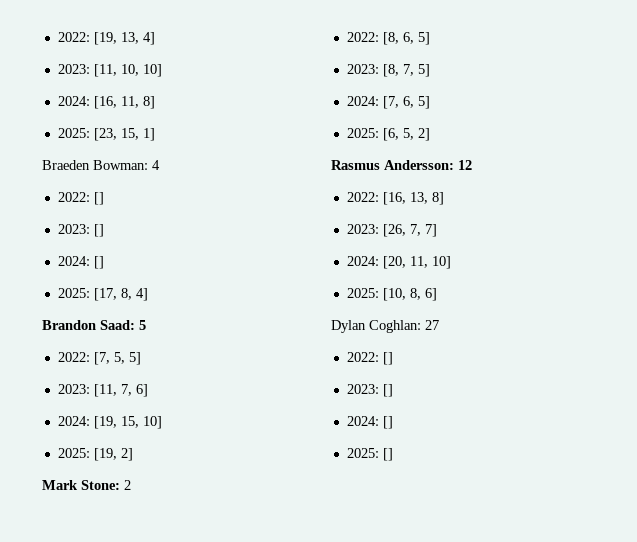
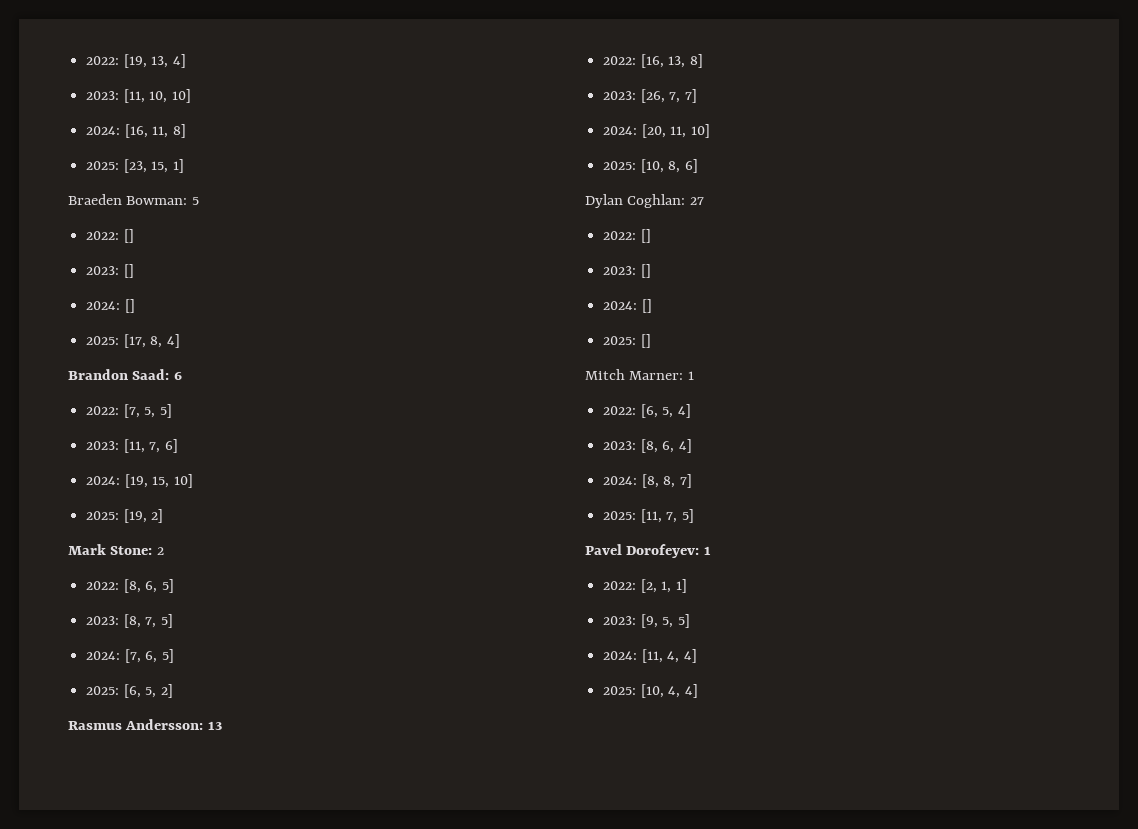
[152,160,160,170] 4 -> [191,197,199,205] 5
[139,320,146,330] 5 -> [173,372,182,380] 6
[458,160,472,170] 12 -> [207,721,222,730] 13
(393, 454) none -> [585,369,694,380] [603,404,691,418] [603,439,692,453] [603,474,692,488] [603,509,694,523] [585,544,711,558] [603,579,687,593] [603,614,690,628] [603,649,697,663] [603,684,698,698] // Mitch Marner: 1 // 2022: [6, 5, 4] // 2023: [8, 6, 4] // 2024: [8, 8, 7] // 2025: [11, 7, 5] // Pavel Dorofeyev: 1 // 2022: [2, 1, 1] // 2023: [9, 5, 5] // 2024: [11, 4, 4] // 2025: [10, 4, 4]

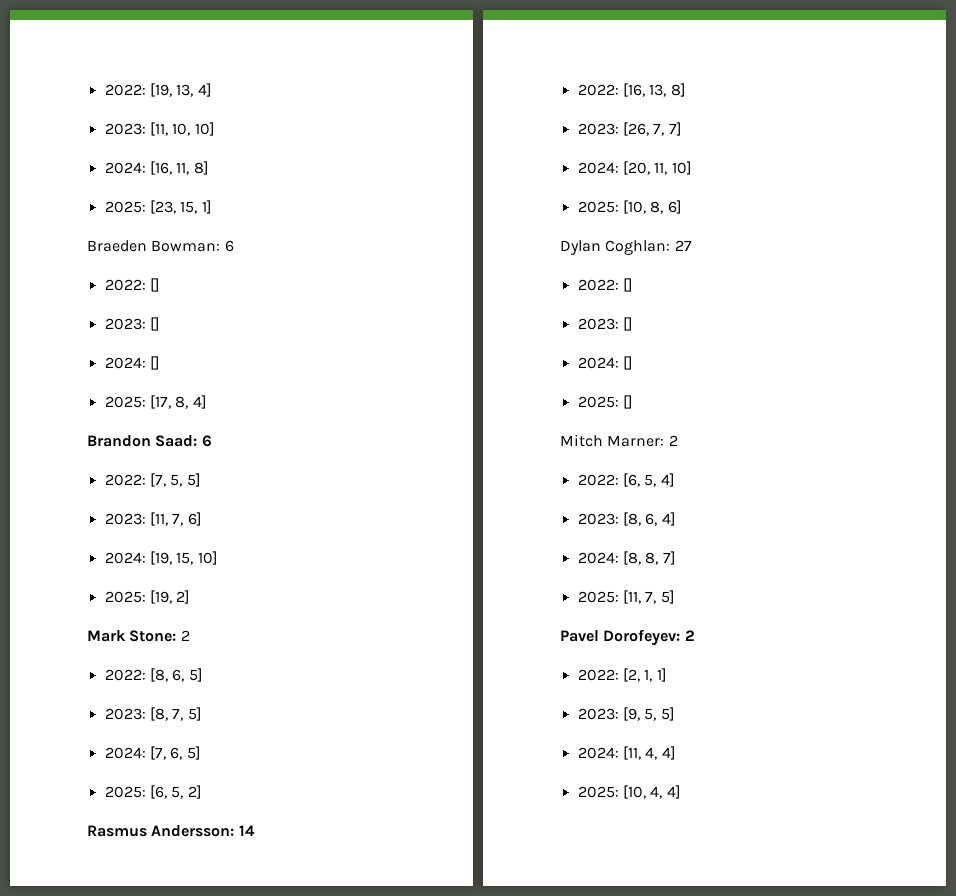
[191,197,199,205] 5 -> [224,240,234,252] 6
[207,721,222,730] 13 -> [238,825,255,836] 14
[687,371,694,380] 1 -> [668,435,678,446] 2
[703,546,711,555] 1 -> [684,630,695,641] 2

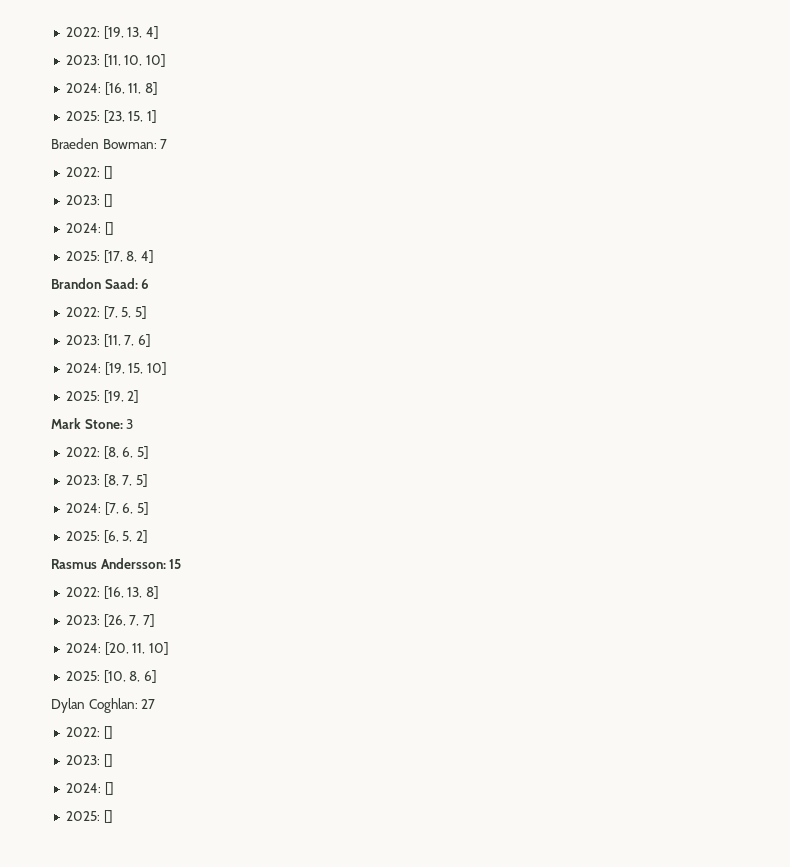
[224,240,234,252] 6 -> [160,139,168,149] 7
[180,630,190,641] 2 -> [126,419,134,429] 3
[238,825,255,836] 14 -> [169,559,182,569] 15
[560,434,678,447] [577,473,675,487] [577,512,676,526] [577,551,676,565] [577,590,675,604] [560,629,695,646] [577,668,667,682] [577,707,675,721] [577,746,676,760] [577,785,681,799] // Mitch Marner: 2 // 2022: [6, 5, 4] // 2023: [8, 6, 4] // 2024: [8, 8, 7] // 2025: [11, 7, 5] // Pavel Dorofeyev: 2 // 2022: [2, 1, 1] // 2023: [9, 5, 5] // 2024: [11, 4, 4] // 2025: [10, 4, 4] -> (113, 816) none

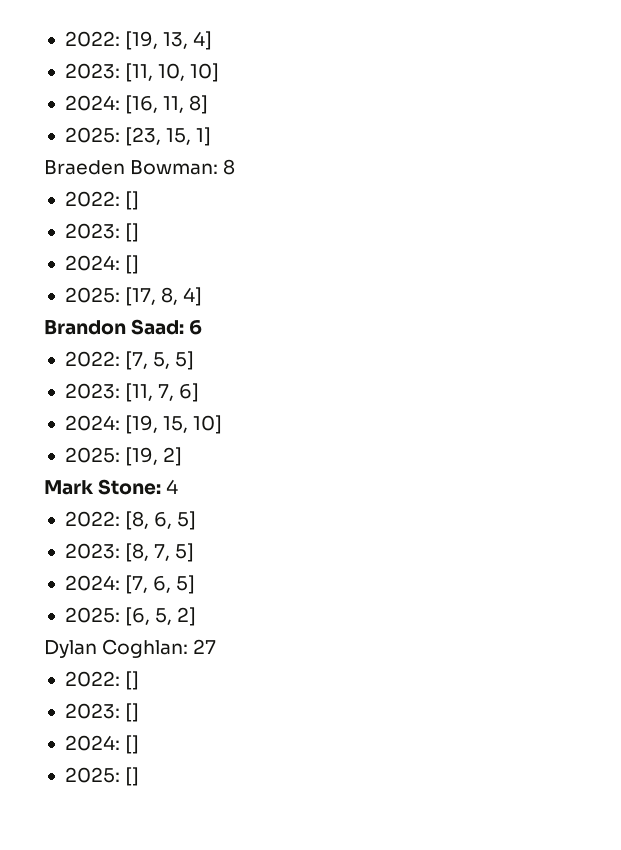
[160,139,168,149] 7 -> [223,159,236,175] 8
[126,419,134,429] 3 -> [166,479,179,494] 4
[51,558,182,569] [65,586,159,599] [65,614,155,627] [65,642,169,655] [65,670,157,683] // Rasmus Andersson: 15 // 2022: [16, 13, 8] // 2023: [26, 7, 7] // 2024: [20, 11, 10] // 2025: [10, 8, 6] -> (197, 616) none

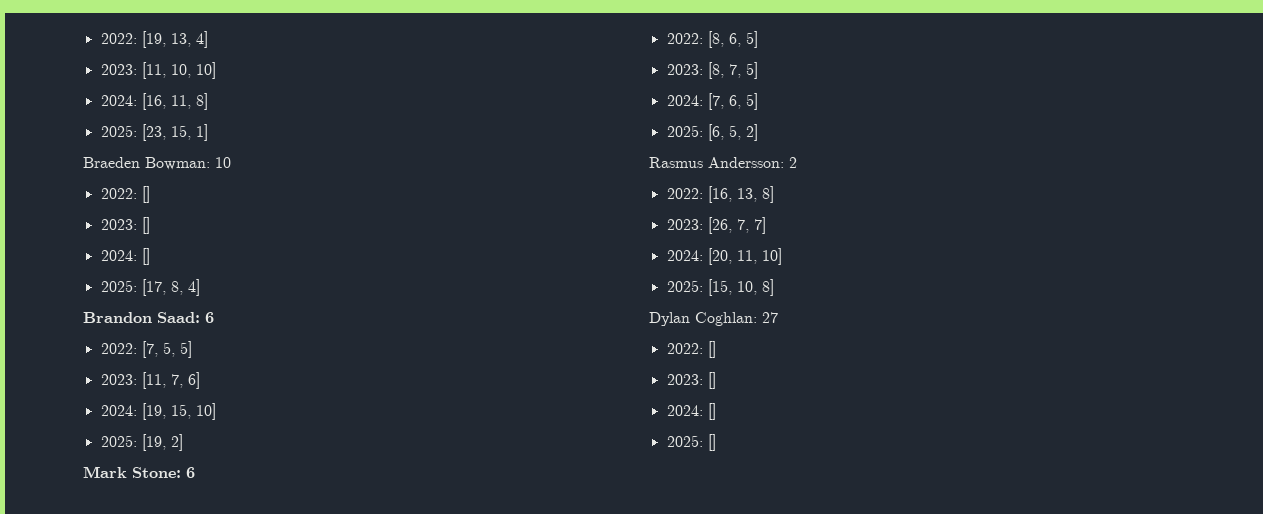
[223,159,236,175] 8 -> [215,157,231,168] 10
[166,479,179,494] 4 -> [186,467,195,478] 6
(197, 616) none -> [649,157,797,168] [666,186,774,203] [666,217,766,234] [666,248,782,265] [666,279,774,296] // Rasmus Andersson: 2 // 2022: [16, 13, 8] // 2023: [26, 7, 7] // 2024: [20, 11, 10] // 2025: [15, 10, 8]

